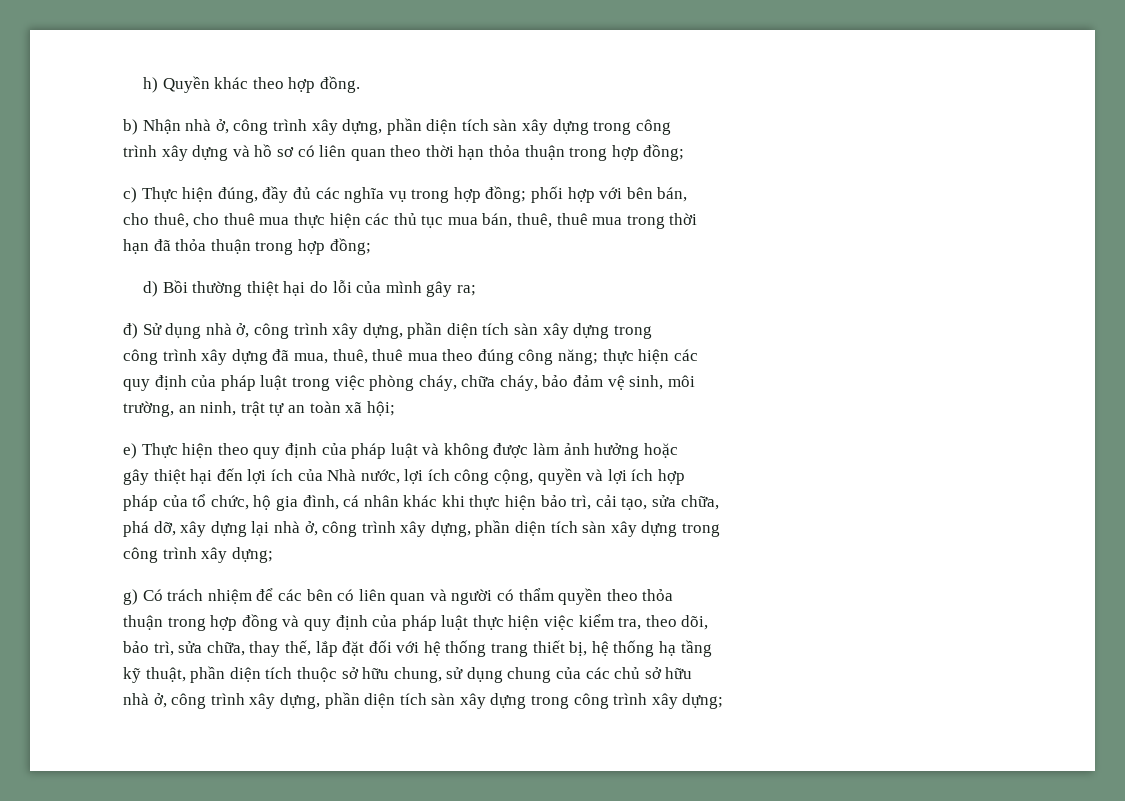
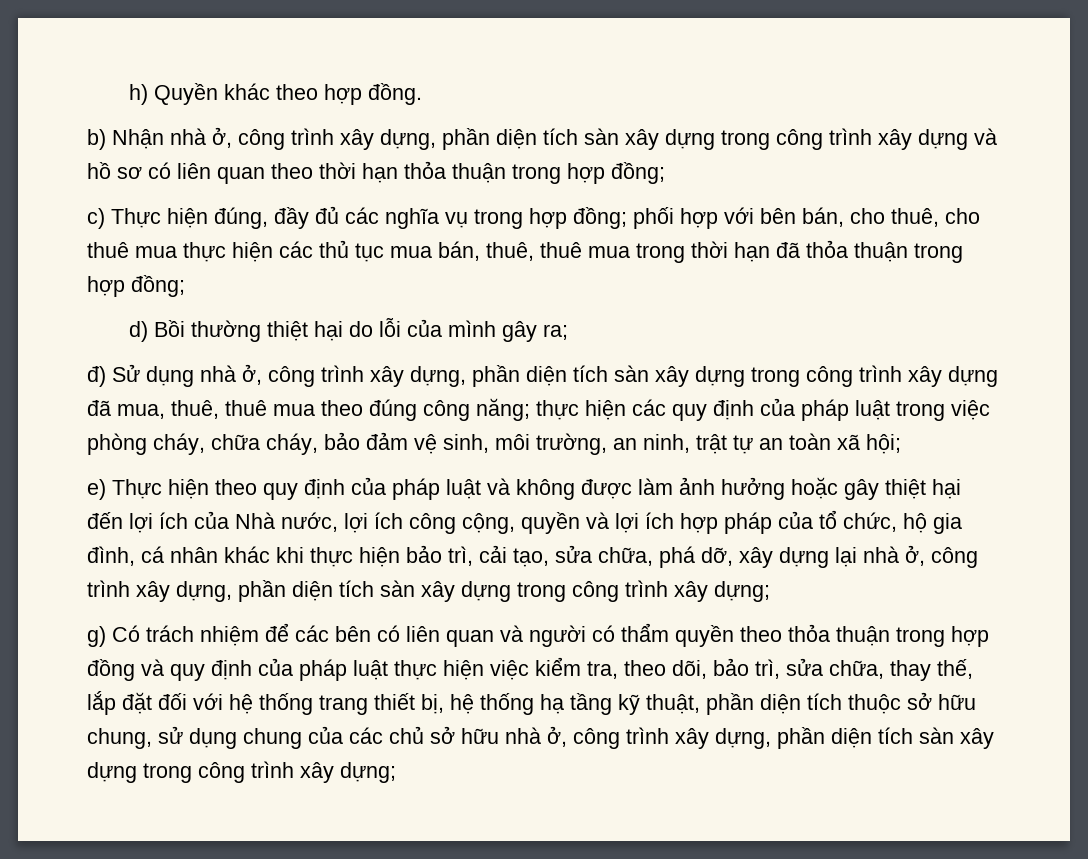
(671, 127) // -> (823, 139) none
(688, 194) // -> (844, 217) none
(698, 219) // -> (728, 249) none
(652, 332) // -> (800, 377) none
(698, 355) // -> (666, 407) none
(695, 381) // -> (530, 442) none
(678, 450) // -> (838, 488) none
(686, 477) // -> (718, 523) none
(719, 502) // -> (653, 556) none
(721, 530) // -> (566, 592) none
(674, 595) // -> (830, 633) none
(709, 622) // -> (707, 669) none
(712, 648) // -> (612, 704) none
(693, 673) // -> (499, 736) none

